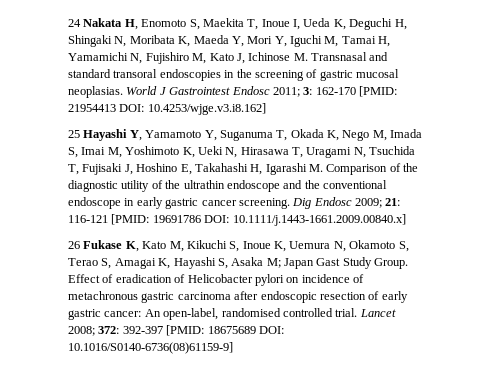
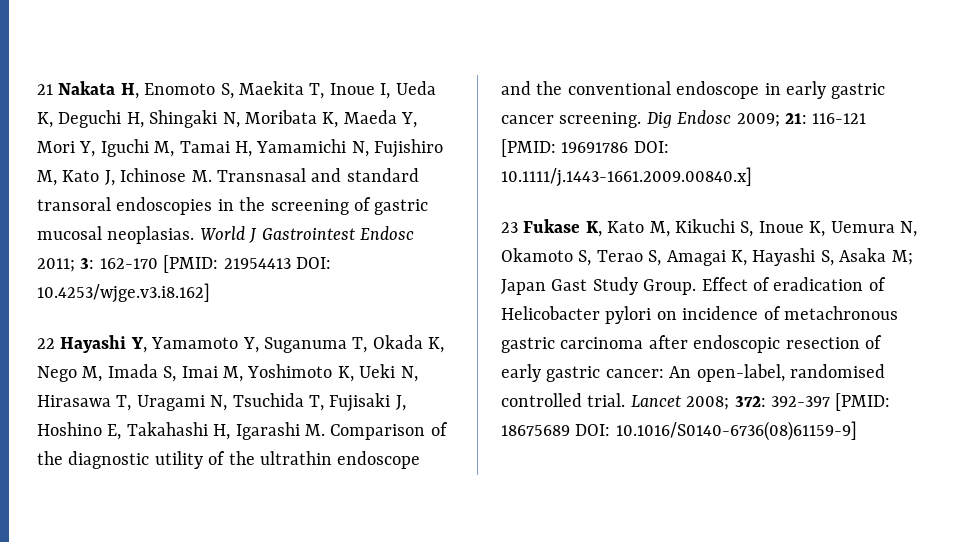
[68,19,81,27] 24 -> [37,84,53,95] 21
[68,130,80,138] 25 -> [37,338,55,349] 22
[68,241,80,249] 26 -> [501,222,518,233] 23

